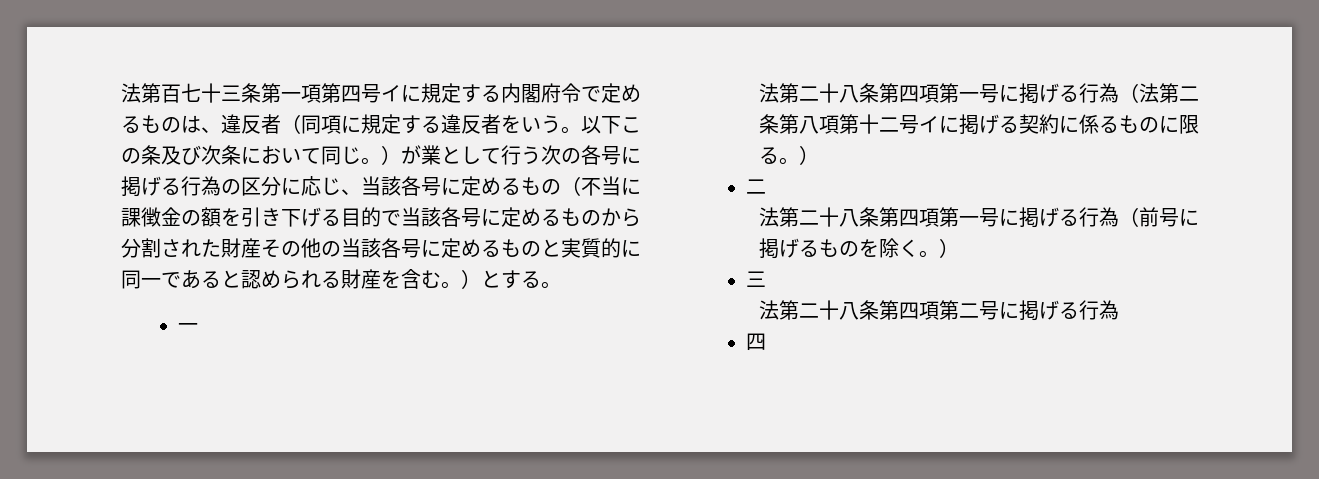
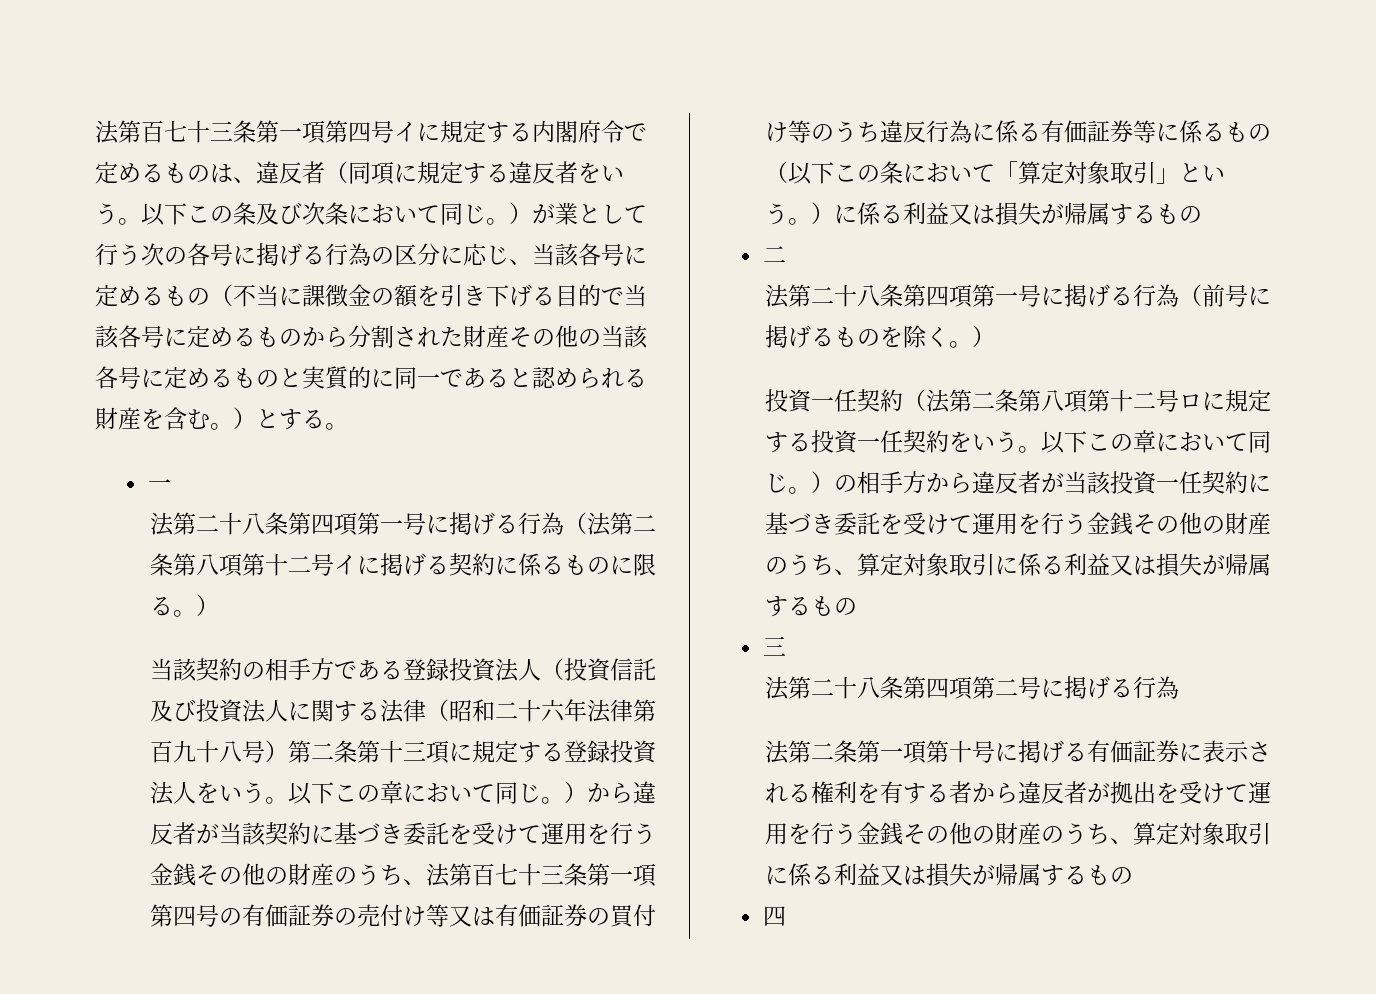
(820, 155) none -> [149,658,656,682] [149,699,656,723] [149,740,657,764] [149,781,656,805] [149,822,656,846] [149,863,656,887] [149,904,656,928] [764,120,1271,143] [764,161,1225,185] [764,202,1202,226] // 当該契約の相手方である登録投資法人（投資信託及び投資法人に関する法律（昭和二十六年法律第百九十八号）第二条第十三項に規定する登録投資法人をいう。以下この章において同じ。）から違反者が当該契約に基づき委託を受けて運用を行う金銭その他の財産のうち、法第百七十三条第一項第四号の有価証券の売付け等又は有価証券の買付け等のうち違反行為に係る有価証券等に係るもの（以下この条において「算定対象取引」という。）に係る利益又は損失が帰属するもの
(960, 248) none -> [764,389,1271,413] [764,430,1271,454] [764,471,1271,495] [764,512,1271,536] [764,553,1271,577] [764,596,857,617] // 投資一任契約（法第二条第八項第十二号ロに規定する投資一任契約をいう。以下この章において同じ。）の相手方から違反者が当該投資一任契約に基づき委託を受けて運用を行う金銭その他の財産のうち、算定対象取引に係る利益又は損失が帰属するもの
(1120, 310) none -> [764,740,1271,764] [764,781,1271,804] [764,822,1271,845] [764,863,1133,887] // 法第二条第一項第十号に掲げる有価証券に表示される権利を有する者から違反者が拠出を受けて運用を行う金銭その他の財産のうち、算定対象取引に係る利益又は損失が帰属するもの

